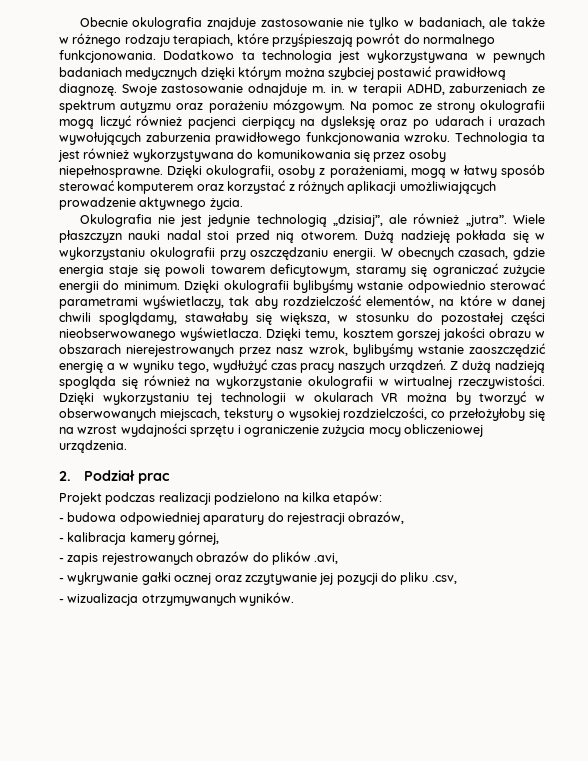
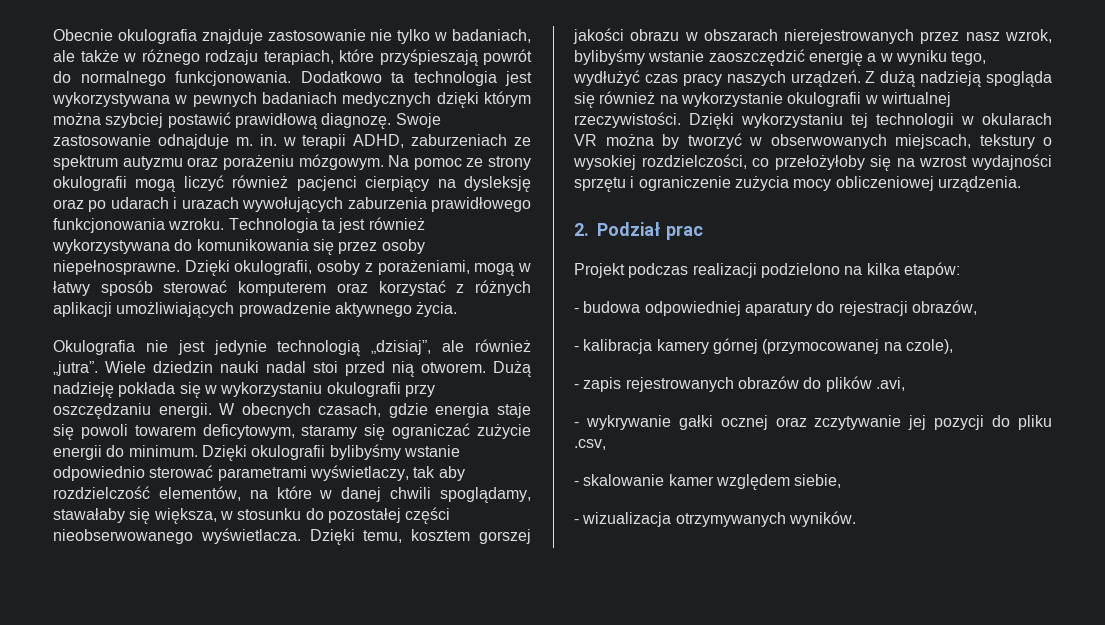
[59,230,122,243] płaszczyzn -> [153,361,213,373] dziedzin
[178,531,220,545] górnej, -> [712,338,953,354] górnej (przymocowanej na czole),
(457, 579) none -> [574,474,842,490] // - skalowanie kamer względem siebie,

